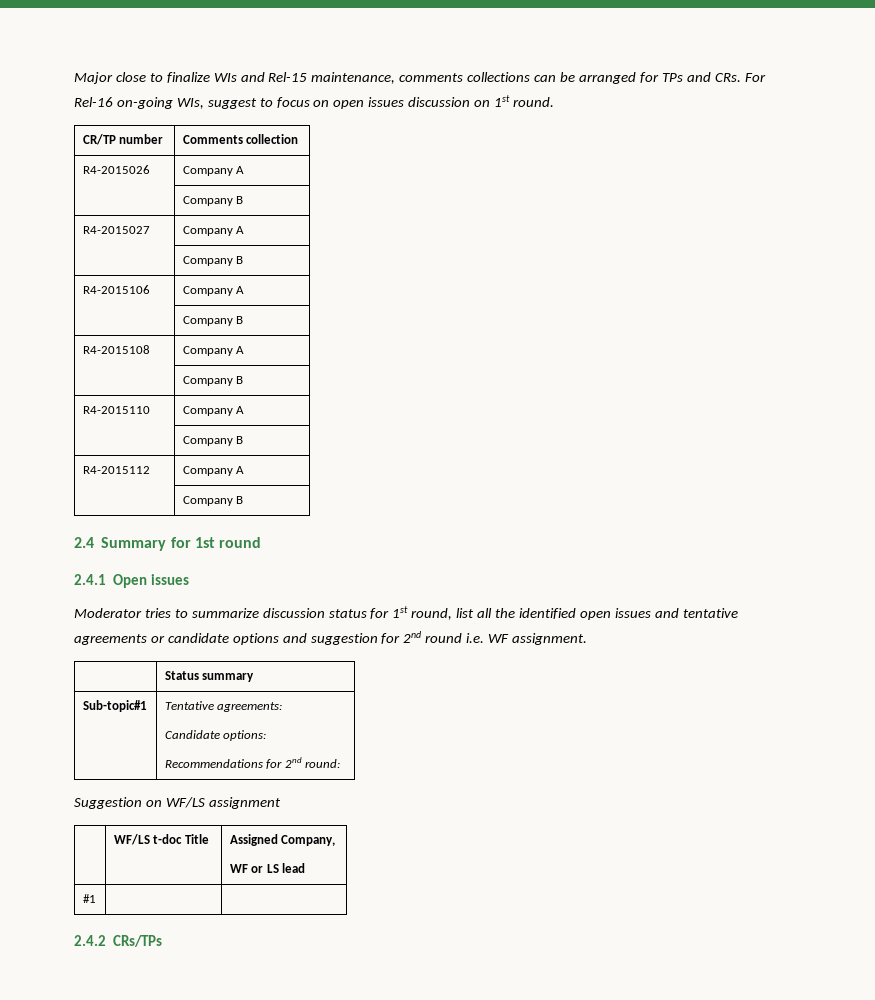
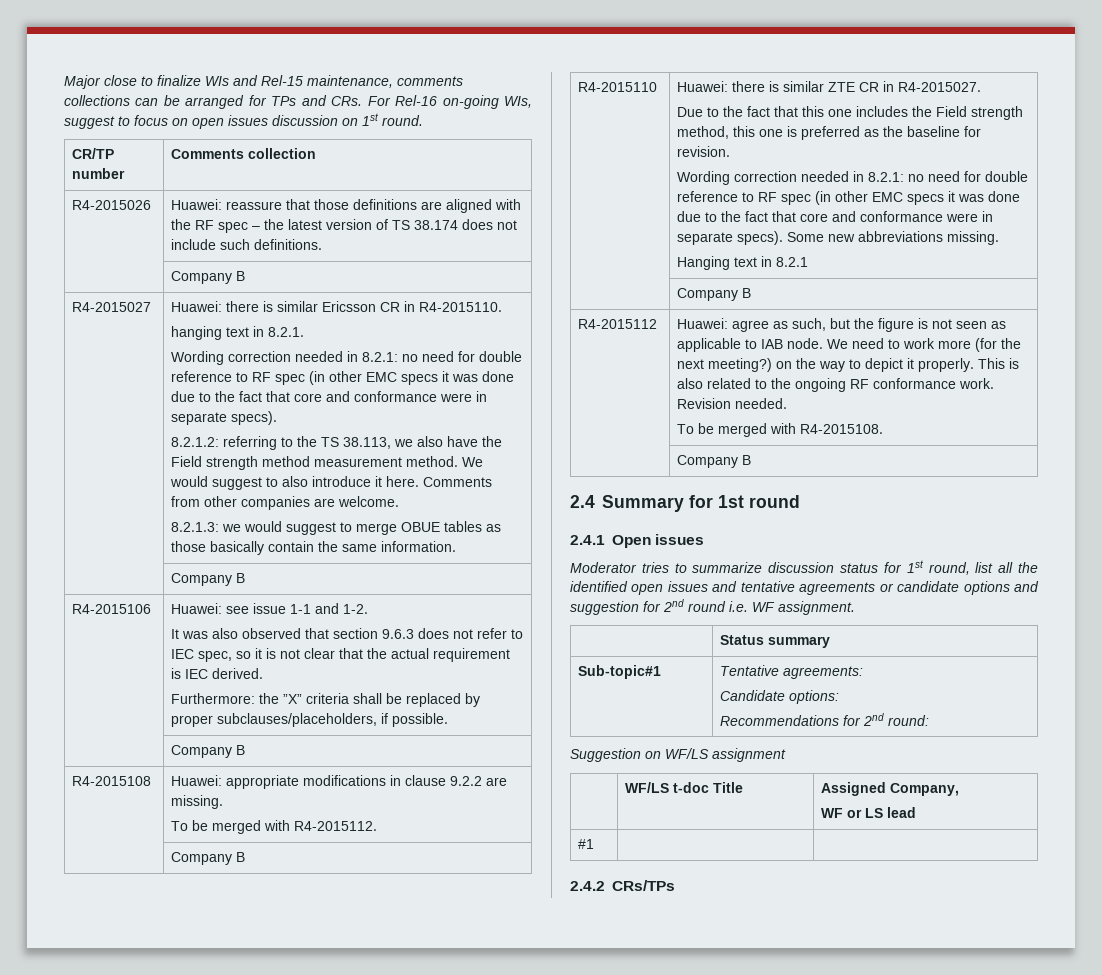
[182,166,245,176] [182,196,244,206] [82,226,150,234] [182,226,245,236] [182,256,244,266] [82,285,150,294] [182,286,245,296] [182,316,244,326] [82,345,150,354] [182,346,245,356] [182,376,244,386] [82,406,150,414] [182,406,245,416] [182,436,244,446] [82,466,150,474] [182,466,245,476] Company A // | Company B // R4-2015027 | Company A // | Company B // R4-2015106 | Company A // | Company B // R4-2015108 | Company A // | Company B // R4-2015110 | Company A // | Company B // R4-2015112 | Company A -> [171,199,522,213] [171,219,518,233] [171,239,323,250] [171,271,246,284] [72,302,152,312] [171,301,503,312] [171,326,305,340] [171,351,523,365] [171,371,515,385] [171,391,488,402] [171,411,278,425] [171,436,503,450] [171,456,484,470] [170,476,493,490] [171,496,400,510] [171,521,502,535] [171,541,457,555] [171,573,246,586] [72,604,152,614] [171,603,369,614] [171,628,524,639] [171,648,511,662] [171,668,264,679] [171,693,481,707] [171,713,449,727] [171,745,246,758] [72,776,152,786] [171,775,508,789] [171,795,224,809] [171,820,378,834] [171,852,246,865] [578,82,658,92] [677,81,982,92] [677,106,1024,120] [677,126,982,140] [677,146,731,157] [677,171,1029,185] [677,191,1021,205] [677,211,994,222] [677,231,1000,245] [677,256,809,270] [677,288,752,301] [578,319,658,329] [677,318,1007,332] [677,338,1022,352] [677,358,1020,372] [677,378,995,392] [677,398,788,409] [677,423,884,437] Huawei: reassure that those definitions are aligned with the RF spec – the latest version of TS 38.174 does not include such definitions. // | Company B // R4-2015027 | Huawei: there is similar Ericsson CR in R4-2015110. // hanging text in 8.2.1. // Wording correction needed in 8.2.1: no need for double reference to RF spec (in other EMC specs it was done due to the fact that core and conformance were in separate specs). // 8.2.1.2: referring to the TS 38.113, we also have the Field strength method measurement method. We would suggest to also introduce it here. Comments from other companies are welcome. // 8.2.1.3: we would suggest to merge OBUE tables as those basically contain the same information. // | Company B // R4-2015106 | Huawei: see issue 1-1 and 1-2. // It was also observed that section 9.6.3 does not refer to IEC spec, so it is not clear that the actual requirement is IEC derived. // Furthermore: the ”X” criteria shall be replaced by proper subclauses/placeholders, if possible. // | Company B // R4-2015108 | Huawei: appropriate modifications in clause 9.2.2 are missing. // To be merged with R4-2015112. // | Company B // R4-2015110 | Huawei: there is similar ZTE CR in R4-2015027. // Due to the fact that this one includes the Field strength method, this one is preferred as the baseline for revision. // Wording correction needed in 8.2.1: no need for double reference to RF spec (in other EMC specs it was done due to the fact that core and conformance were in separate specs). Some new abbreviations missing. // Hanging text in 8.2.1 // | Company B // R4-2015112 | Huawei: agree as such, but the figure is not seen as applicable to IAB node. We need to work more (for the next meeting?) on the way to depict it properly. This is also related to the ongoing RF conformance work. Revision needed. // To be merged with R4-2015108.

